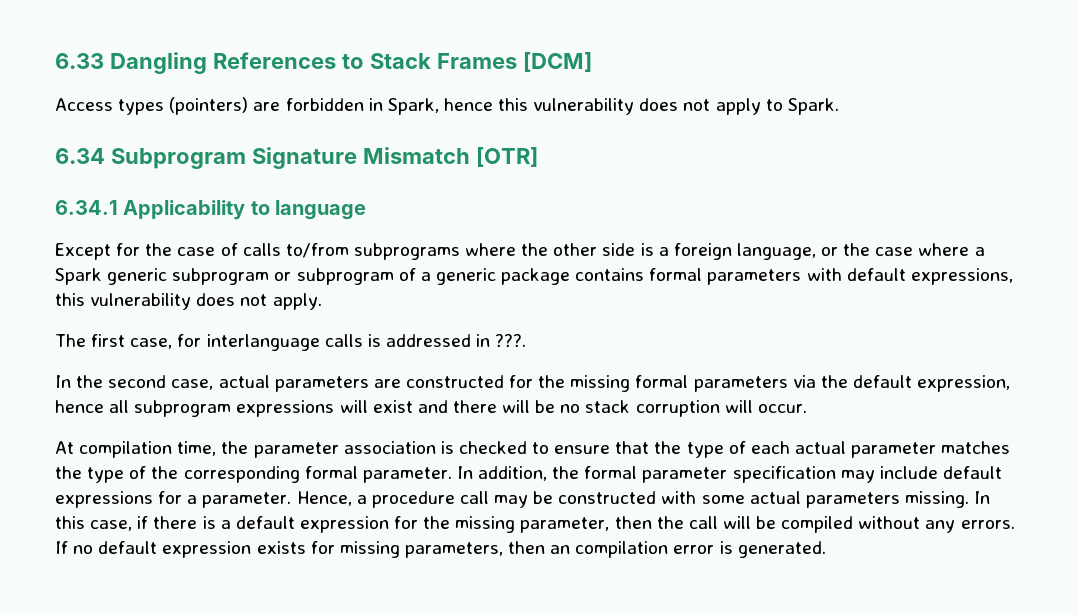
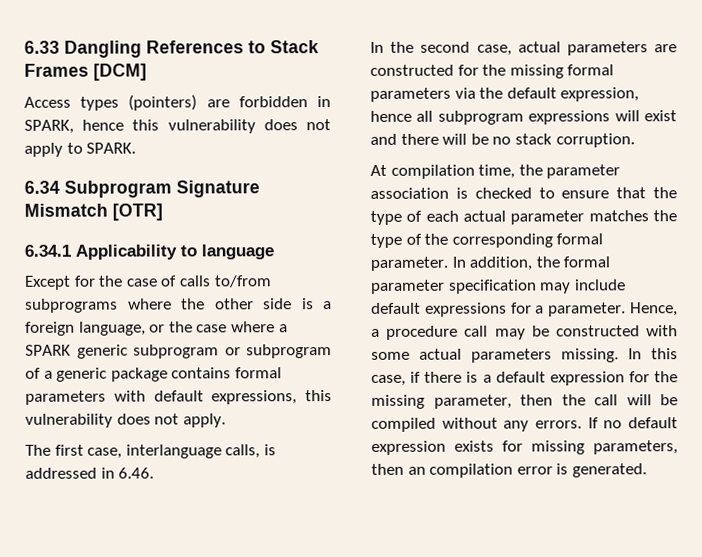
[387,98,439,115] Spark, -> [24,119,74,134] SPARK,
[787,98,839,115] Spark. -> [86,142,137,154] SPARK.
[55,268,102,285] Spark -> [25,344,71,356] SPARK
[177,334,363,351] for interlanguage calls -> [125,444,261,459] interlanguage calls,
[495,334,527,347] ???. -> [118,467,155,479] 6.46.
[635,400,807,417] corruption will occur. -> [555,133,635,148] corruption.

